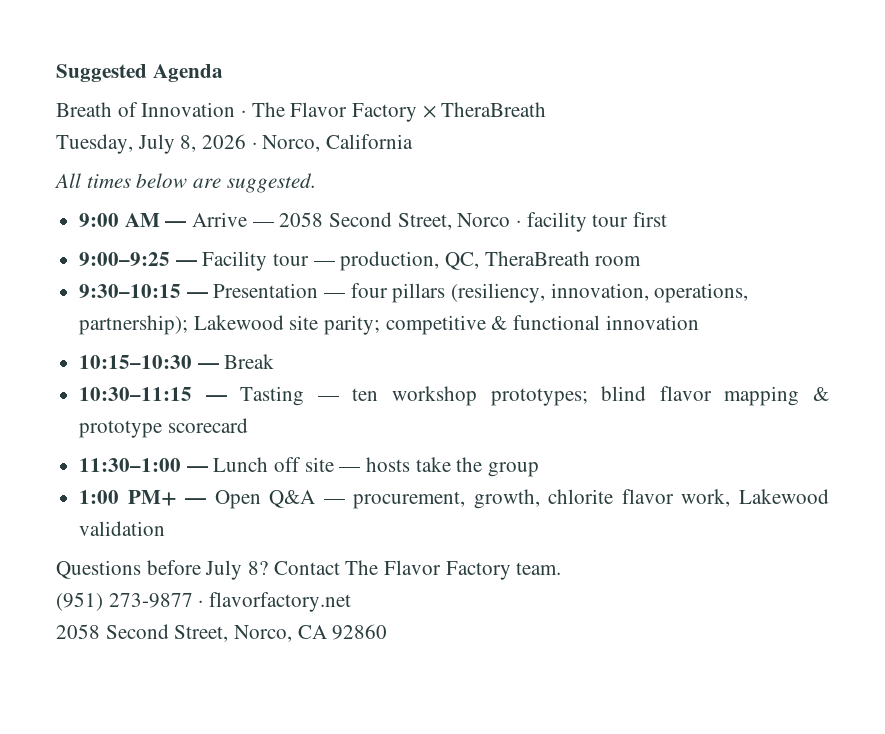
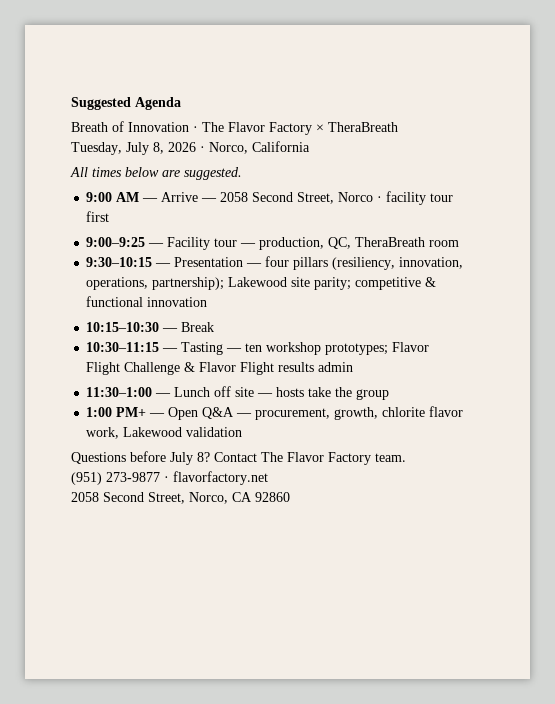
[601,386,829,406] [79,418,248,438] blind flavor mapping & prototype scorecard -> [392,342,430,352] [86,362,354,375] Flavor Flight Challenge & Flavor Flight results admin

